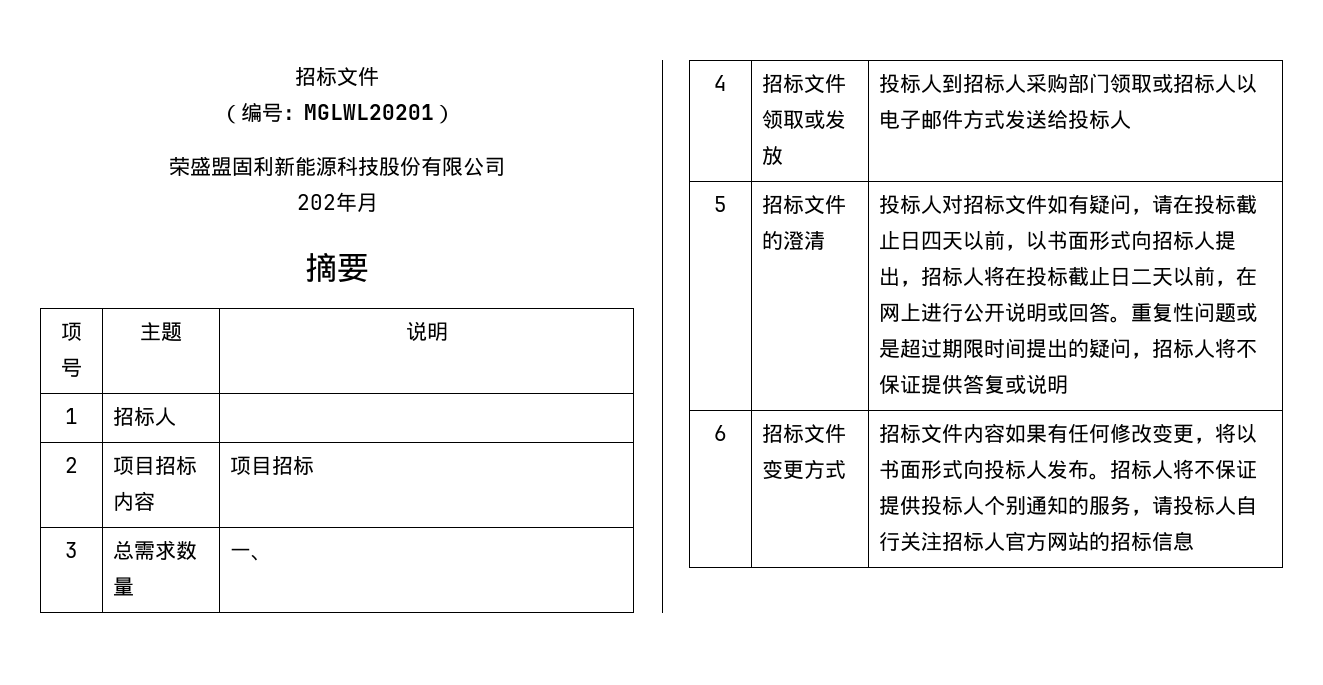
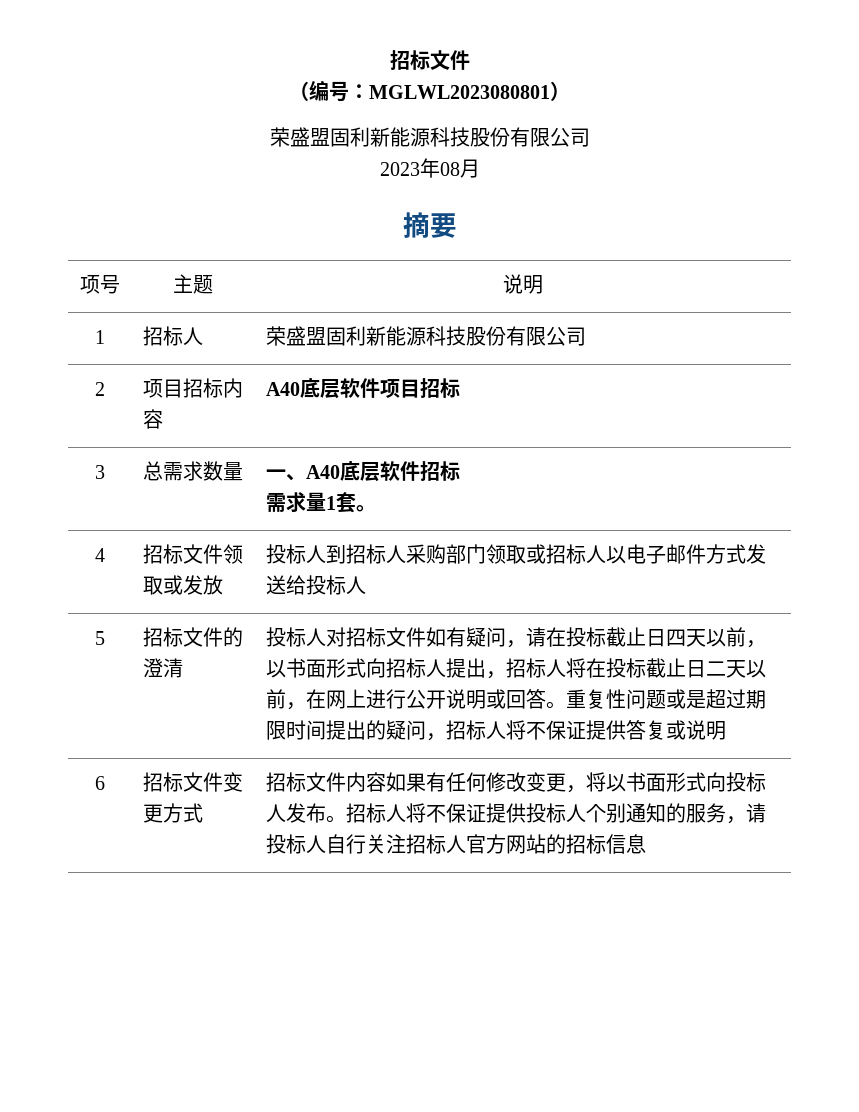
[303,104,434,120] MGLWL20201 -> [369,85,550,99] MGLWL2023080801
[296,192,357,212] 202年 -> [379,158,460,178] 2023年08
(177, 416) none -> [265,326,586,346] 荣盛盟固利新能源科技股份有限公司
(156, 501) none -> [265,378,380,399] A40底层软件
(273, 557) none -> [305,461,460,482] [265,492,376,513] A40底层软件招标 // 需求量1套。

